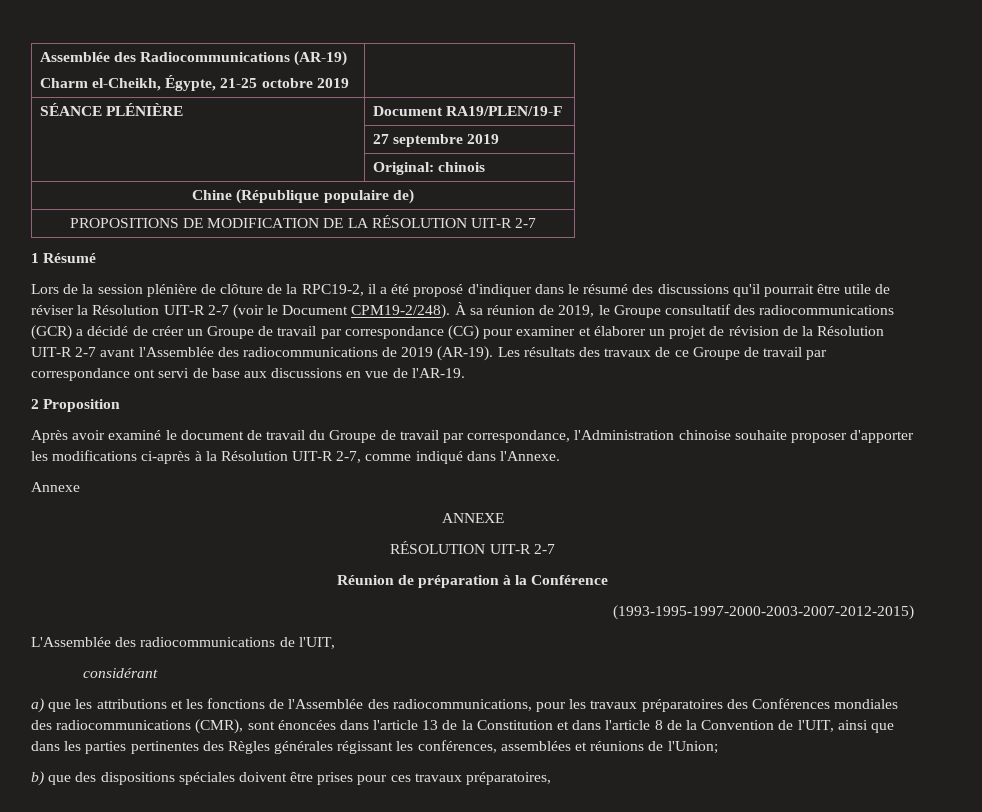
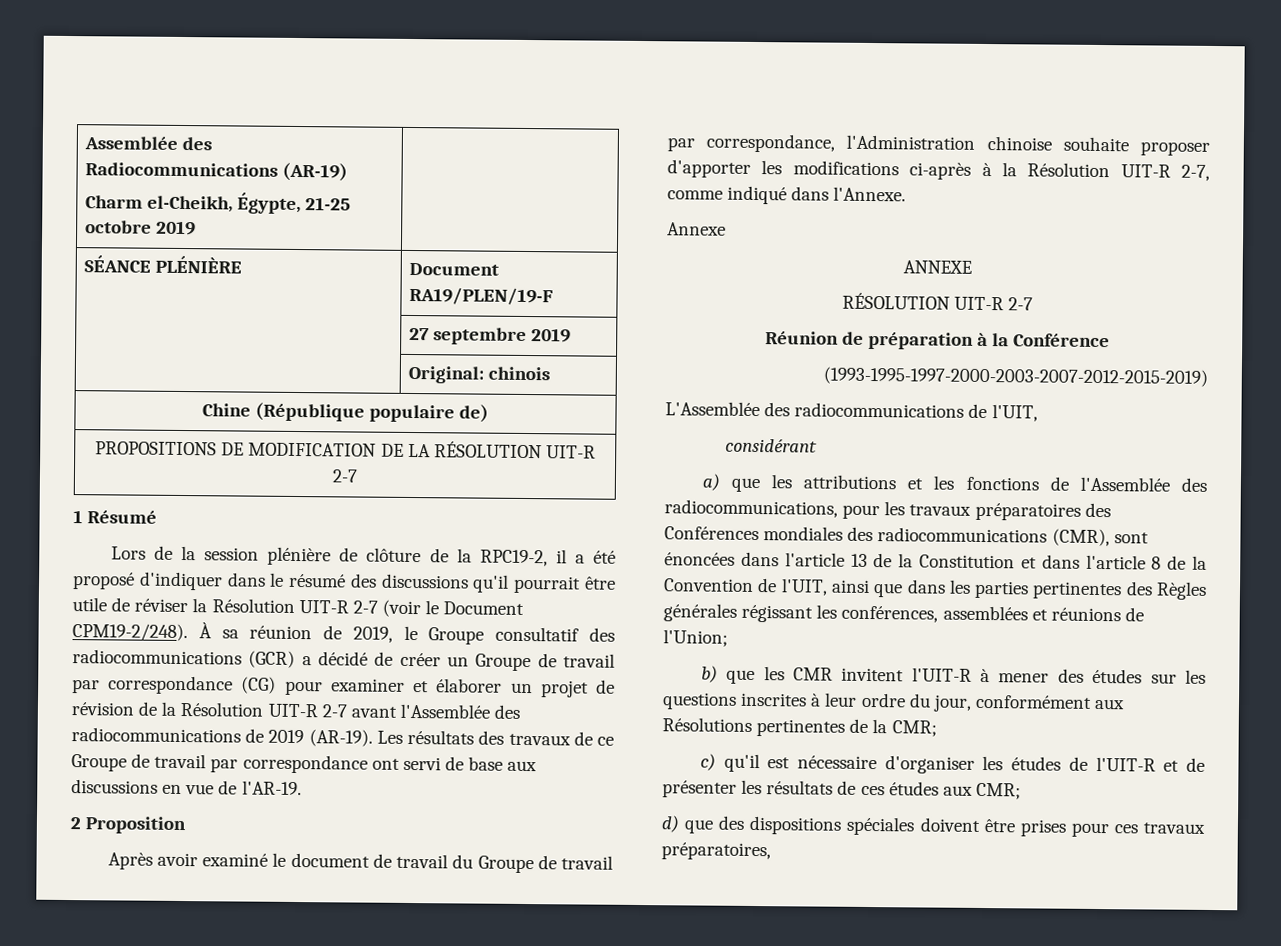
[613,605,914,620] (1993-1995-1997-2000-2003-2007-2012-2015) -> [823,366,1208,387] (1993-1995-1997-2000-2003-2007-2012-2015-2019)
(72, 780) none -> [763,666,1206,684] [662,692,1126,712] [662,717,937,737] [699,753,1205,774] [662,779,1021,800] [661,815,714,834] les CMR invitent l'UIT-R à mener des études sur les questions inscrites à leur ordre du jour, conformément aux Résolutions pertinentes de la CMR; // c) qu'il est nécessaire d'organiser les études de l'UIT-R et de présenter les résultats de ces études aux CMR; // d) que

